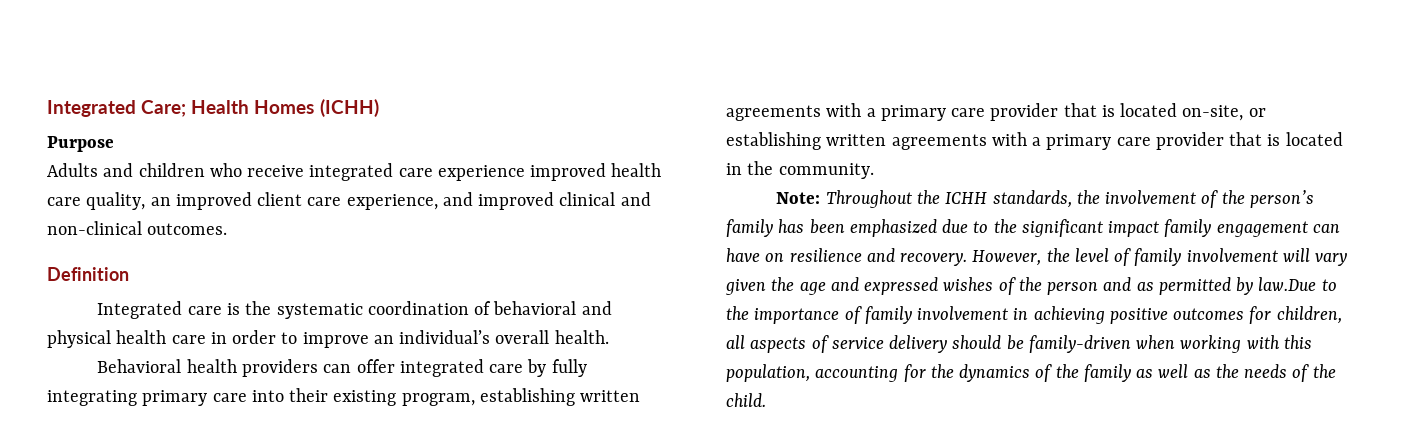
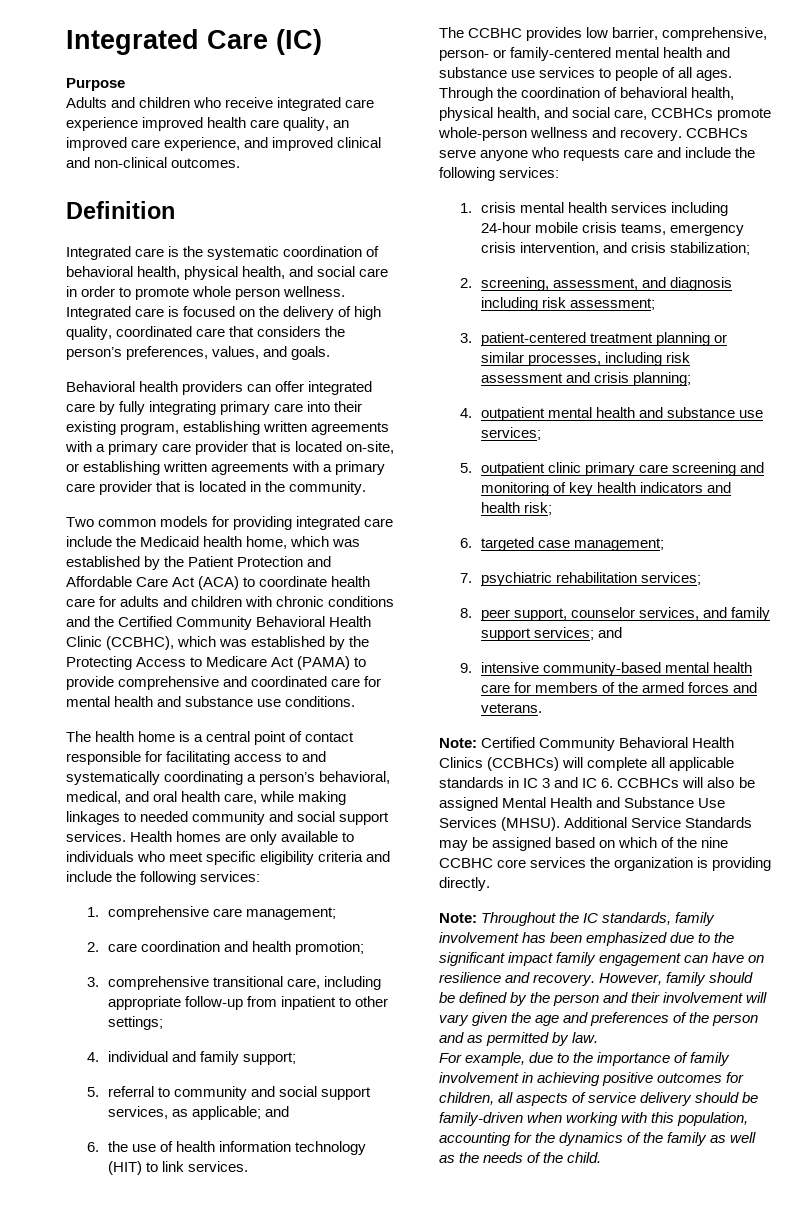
[47,99,379,117] Integrated Care; Health Homes (ICHH) -> [66,29,322,55] Integrated Care (IC)
[257,192,303,206] client -> (127, 144) none
[581,301,612,315] [47,330,609,348] and physical health care in order to improve an individual’s overall health. -> [137,266,389,280] [66,286,346,300] [66,306,382,320] [66,326,346,340] [66,346,331,360] health, physical health, and social care in order to promote whole person wellness. Integrated care is focused on the delivery of high quality, coordinated care that considers the person’s preferences, values, and goals.
[776,190,1314,208] [726,219,773,237] Note: Throughout the ICHH standards, the involvement of the person’s family -> [66,516,394,530] [66,536,361,549] [66,556,332,570] [66,576,371,590] [66,596,395,607] [66,616,372,630] [66,636,370,650] [66,656,367,670] [66,676,382,690] [66,696,356,707] [66,731,355,745] [66,751,327,765] [66,771,391,785] [66,791,347,805] [66,811,390,825] [66,831,355,845] [66,851,391,865] [66,871,261,885] [87,906,337,920] [87,941,365,955] [87,976,382,990] [108,996,389,1010] [108,1016,164,1030] [87,1051,297,1065] [87,1086,372,1100] [108,1106,290,1120] [87,1141,367,1155] [108,1161,249,1175] [439,27,768,41] [439,47,731,61] [439,67,733,81] [439,87,735,101] [439,107,772,121] [438,127,749,141] [439,147,756,161] [439,167,560,181] [460,202,729,216] [481,222,745,236] [481,242,751,255] [460,277,733,291] [481,297,656,311] [460,332,728,346] [481,352,691,366] [481,372,692,386] [460,407,764,421] [481,427,542,440] [460,462,765,476] [481,482,732,496] [481,502,553,515] [460,537,665,551] [460,572,702,586] [460,607,771,621] [481,627,623,641] [460,662,753,676] [481,682,758,693] [481,703,543,713] [439,737,735,751] [439,757,735,771] [439,777,755,788] [439,797,726,811] [439,817,753,831] [439,837,729,851] [439,857,772,871] [439,877,490,891] [439,912,716,926] [439,932,519,943] Two common models for providing integrated care include the Medicaid health home, which was established by the Patient Protection and Affordable Care Act (ACA) to coordinate health care for adults and children with chronic conditions and the Certified Community Behavioral Health Clinic (CCBHC), which was established by the Protecting Access to Medicare Act (PAMA) to provide comprehensive and coordinated care for mental health and substance use conditions. // The health home is a central point of contact responsible for facilitating access to and systematically coordinating a person’s behavioral, medical, and oral health care, while making linkages to needed community and social support services. Health homes are only available to individuals who meet specific eligibility criteria and include the following services: // 1. comprehensive care management; // 2. care coordination and health promotion; // 3. comprehensive transitional care, including appropriate follow-up from inpatient to other settings; // 4. individual and family support; // 5. referral to community and social support services, as applicable; and // 6. the use of health information technology (HIT) to link services. // The CCBHC provides low barrier, comprehensive, person- or family-centered mental health and substance use services to people of all ages. Through the coordination of behavioral health, physical health, and social care, CCBHCs promote whole-person wellness and recovery. CCBHCs serve anyone who requests care and include the following services: // 1. crisis mental health services including 24-hour mobile crisis teams, emergency crisis intervention, and crisis stabilization; // 2. screening, assessment, and diagnosis including risk assessment; // 3. patient-centered treatment planning or similar processes, including risk assessment and crisis planning; // 4. outpatient mental health and substance use services; // 5. outpatient clinic primary care screening and monitoring of key health indicators and health risk; // 6. targeted case management; // 7. psychiatric rehabilitation services; // 8. peer support, counselor services, and family support services; and // 9. intensive community-based mental health care for members of the armed forces and veterans. // Note: Certified Community Behavioral Health Clinics (CCBHCs) will complete all applicable standards in IC 3 and IC 6. CCBHCs will also be assigned Mental Health and Substance Use Services (MHSU). Additional Service Standards may be assigned based on which of the nine CCBHC core services the organization is providing directly. // Note: Throughout the IC standards, family involvement
[1046,248,1182,266] the level of family -> [666,972,754,986] [439,992,661,1006] family should be defined by the person and their
[864,277,994,295] expressed wishes -> [590,1012,670,1026] preferences
[1258,277,1317,291] law.Due -> [572,1032,599,1043] [439,1052,554,1066] law. // For example, due

